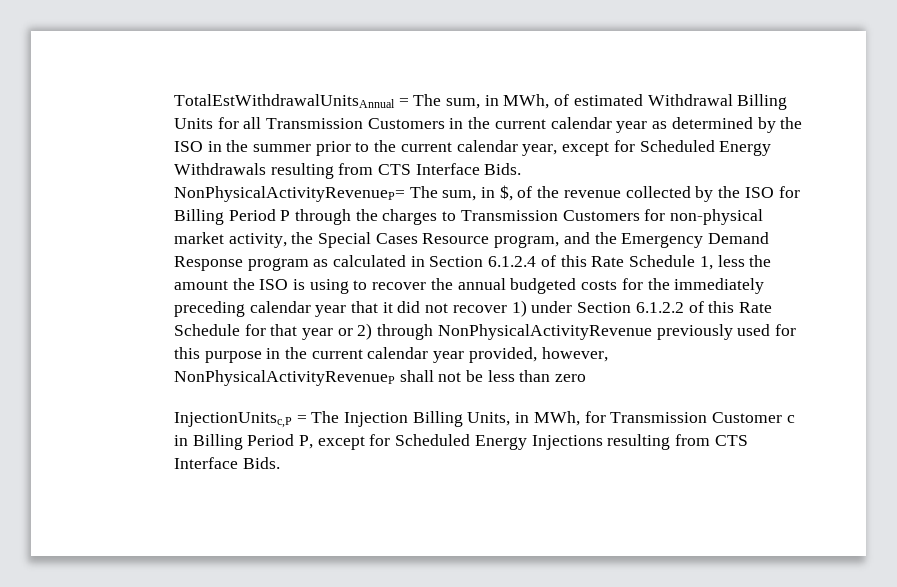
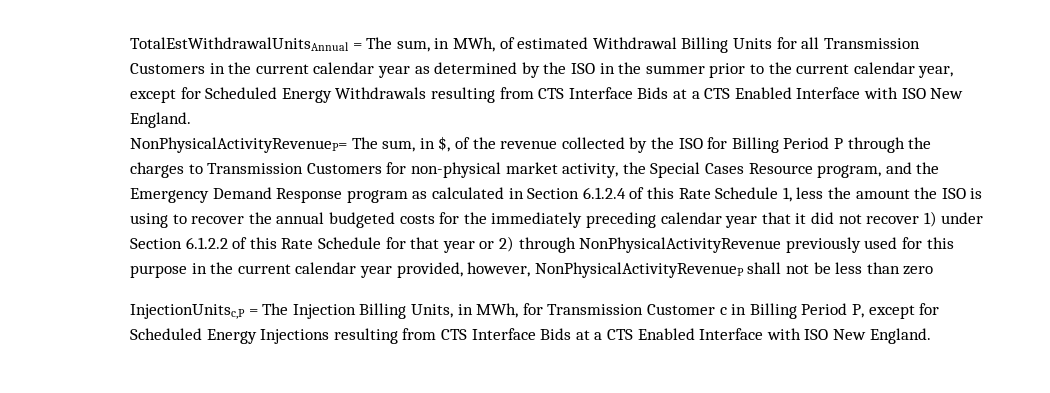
[484,163,522,175] Bids. -> [637,87,964,99] [130,112,192,128] Bids at a CTS Enabled Interface with ISO New England.
[242,457,280,469] Bids. -> [540,328,931,344] Bids at a CTS Enabled Interface with ISO New England.

